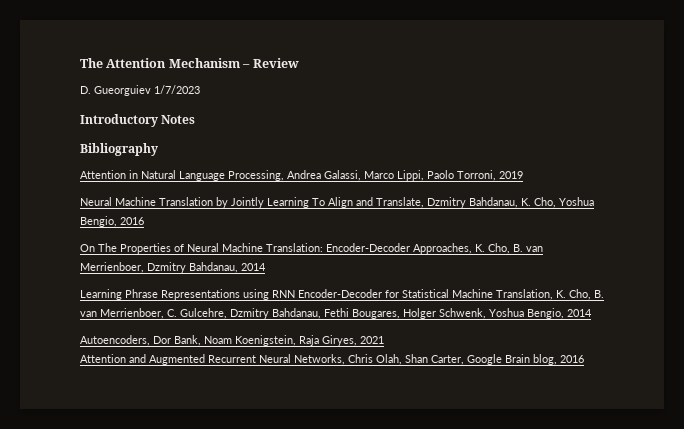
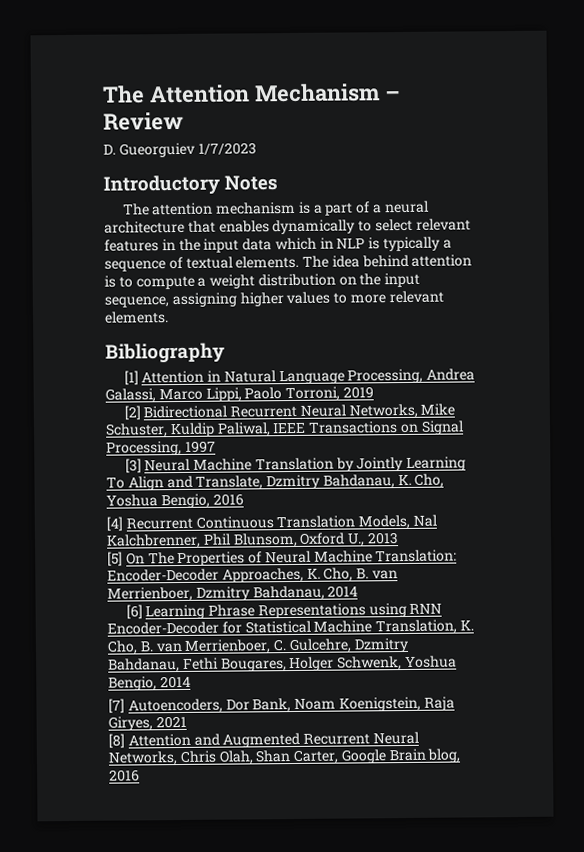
(196, 119) none -> [122,200,429,216] [104,218,471,235] [104,236,452,253] [104,254,473,272] [104,272,421,290] [104,290,444,308] [104,311,169,324] // The attention mechanism is a part of a neural architecture that enables dynamically to select relevant features in the input data which in NLP is typically a sequence of textual elements. The idea behind attention is to compute a weight distribution on the input sequence, assigning higher values to more relevant elements.
(158, 149) none -> [123,370,139,386] [1]
(523, 175) none -> [123,403,456,421] [105,420,464,438] [106,440,216,456] [124,458,142,474] [2] Bidirectional Recurrent Neural Networks, Mike Schuster, Kuldip Paliwal, IEEE Transactions on Signal Processing, 1997 // [3]
(144, 221) none -> [106,514,437,532] [106,532,399,549] [107,551,123,567] [4] Recurrent Continuous Translation Models, Nal Kalchbrenner, Phil Blunsom, Oxford U., 2013 // [5]
(266, 267) none -> [125,604,143,620] [6]
(592, 313) none -> [108,698,125,714] [7]
(384, 340) none -> [108,733,125,749] [8]

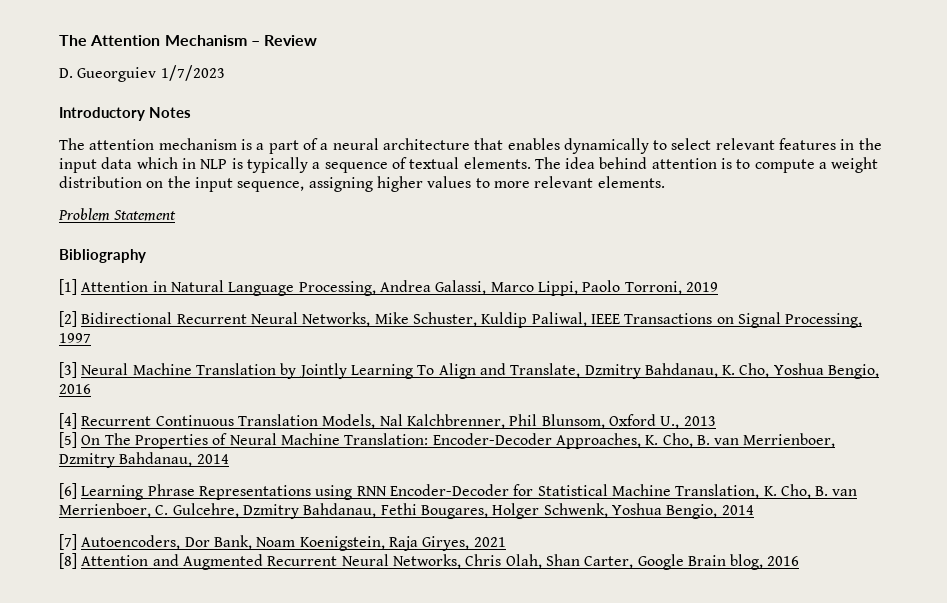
(169, 317) none -> [58,208,177,221] // Problem Statement

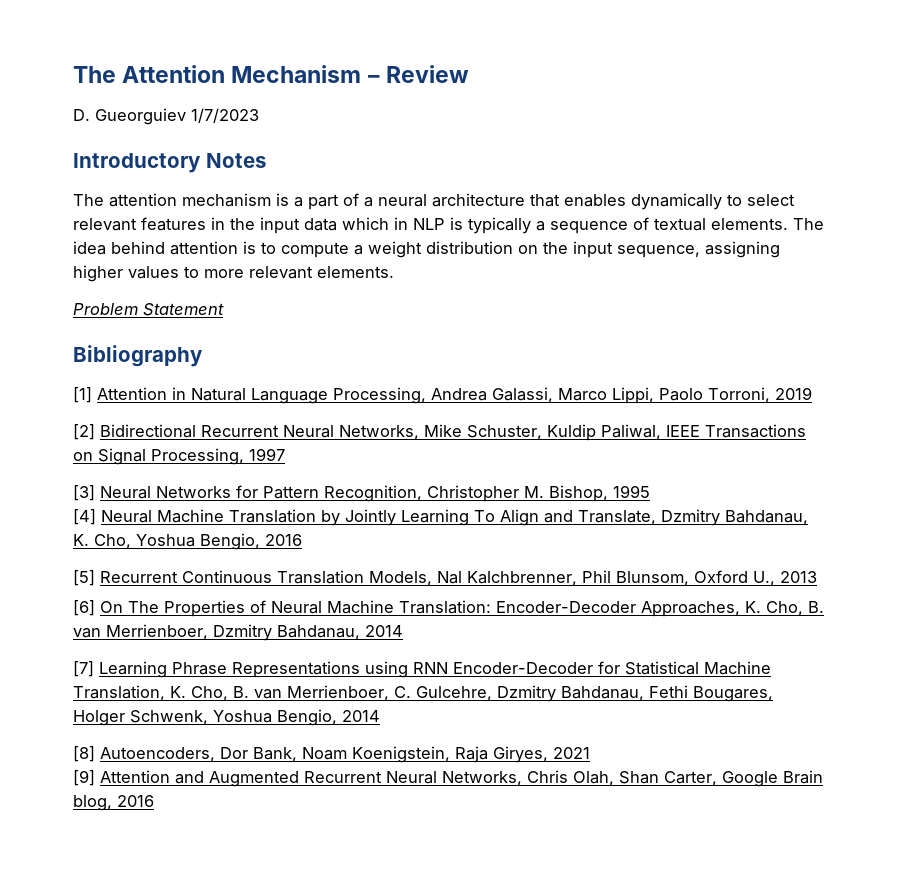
(129, 369) none -> [156,485,650,502] [73,509,152,525] Networks for Pattern Recognition, Christopher M. Bishop, 1995 // [4] Neural
[59,413,77,429] [4] -> [73,570,95,586] [5]
[59,432,77,448] [5] -> [73,600,95,616] [6]
[59,483,77,499] [6] -> [73,661,94,677] [7]
[59,534,77,550] [7] -> [73,746,95,762] [8]
[59,553,77,569] [8] -> [73,770,95,786] [9]

